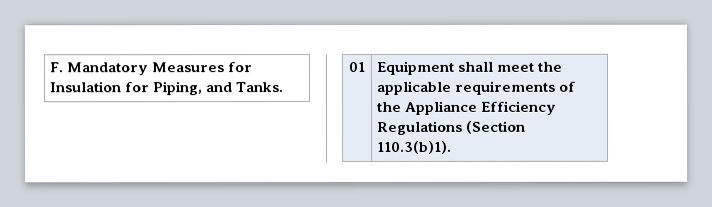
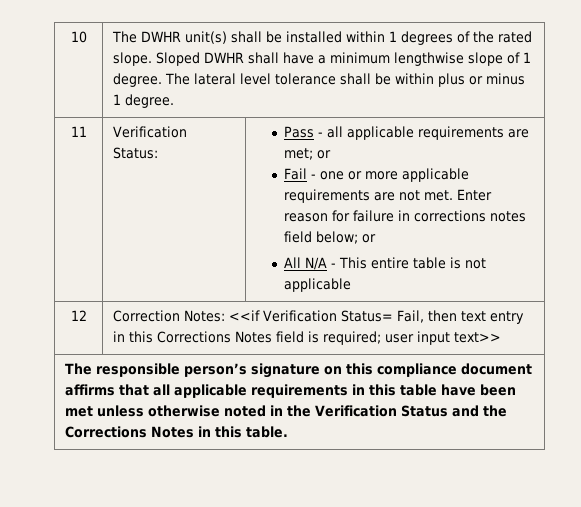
[49,62,253,76] [49,81,284,96] [348,61,365,73] [376,60,563,75] [376,80,576,95] [376,100,558,115] [377,120,527,135] [377,140,453,154] F. Mandatory Measures for Insulation for Piping, and Tanks. // 01 | Equipment shall meet the applicable requirements of the Appliance Efficiency Regulations (Section 110.3(b)1). -> [70,31,87,43] [111,31,532,45] [112,52,531,66] [112,73,525,87] [112,94,174,108] [70,126,87,137] [112,126,187,138] [112,147,158,159] [284,126,530,140] [284,148,332,160] [284,168,470,182] [284,189,493,203] [284,210,527,222] [284,231,377,244] [284,257,487,270] [284,278,352,292] [70,310,87,321] [112,310,524,324] [112,331,501,345] [64,363,532,378] [64,384,516,398] [64,405,507,417] [64,426,288,438] 10 | The DWHR unit(s) shall be installed within 1 degrees of the rated slope. Sloped DWHR shall have a minimum lengthwise slope of 1 degree. The lateral level tolerance shall be within plus or minus 1 degree. // 11 | Verification Status: | Pass - all applicable requirements are met; or // Fail - one or more applicable requirements are not met. Enter reason for failure in corrections notes field below; or // All N/A - This entire table is not applicable // 12 | Correction Notes: <<if Verification Status= Fail, then text entry in this Corrections Notes field is required; user input text>> // The responsible person’s signature on this compliance document affirms that all applicable requirements in this table have been met unless otherwise noted in the Verification Status and the Corrections Notes in this table.

